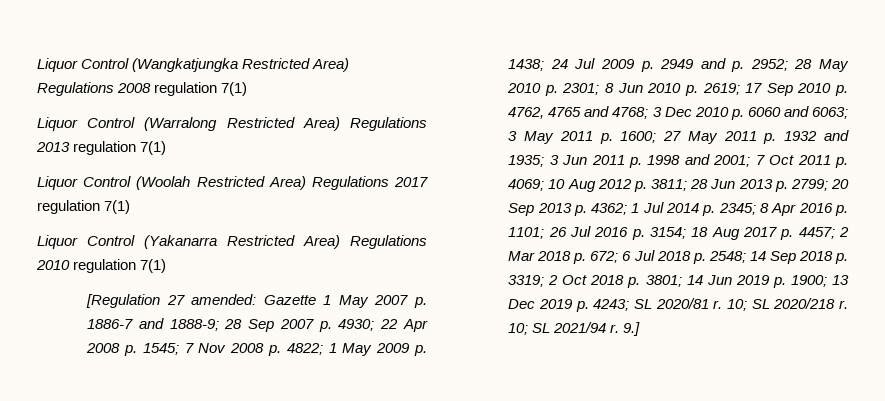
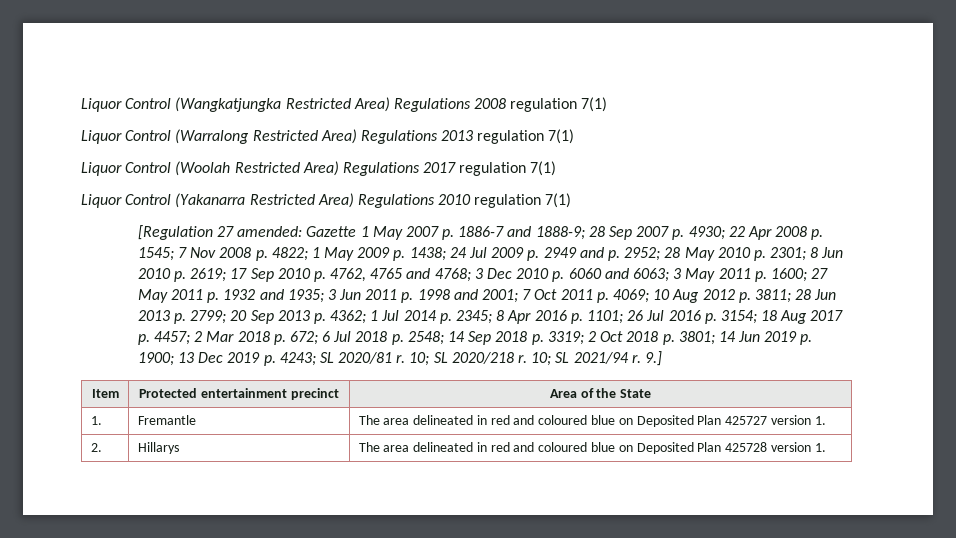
(641, 329) none -> [91,389,119,398] [139,388,339,400] [549,388,652,398] [90,416,102,425] [137,415,196,425] [358,415,826,427] [90,443,102,452] [137,442,179,454] [358,442,826,454] // Item | Protected entertainment precinct | Area of the State // 1. | Fremantle | The area delineated in red and coloured blue on Deposited Plan 425727 version 1. // 2. | Hillarys | The area delineated in red and coloured blue on Deposited Plan 425728 version 1.

